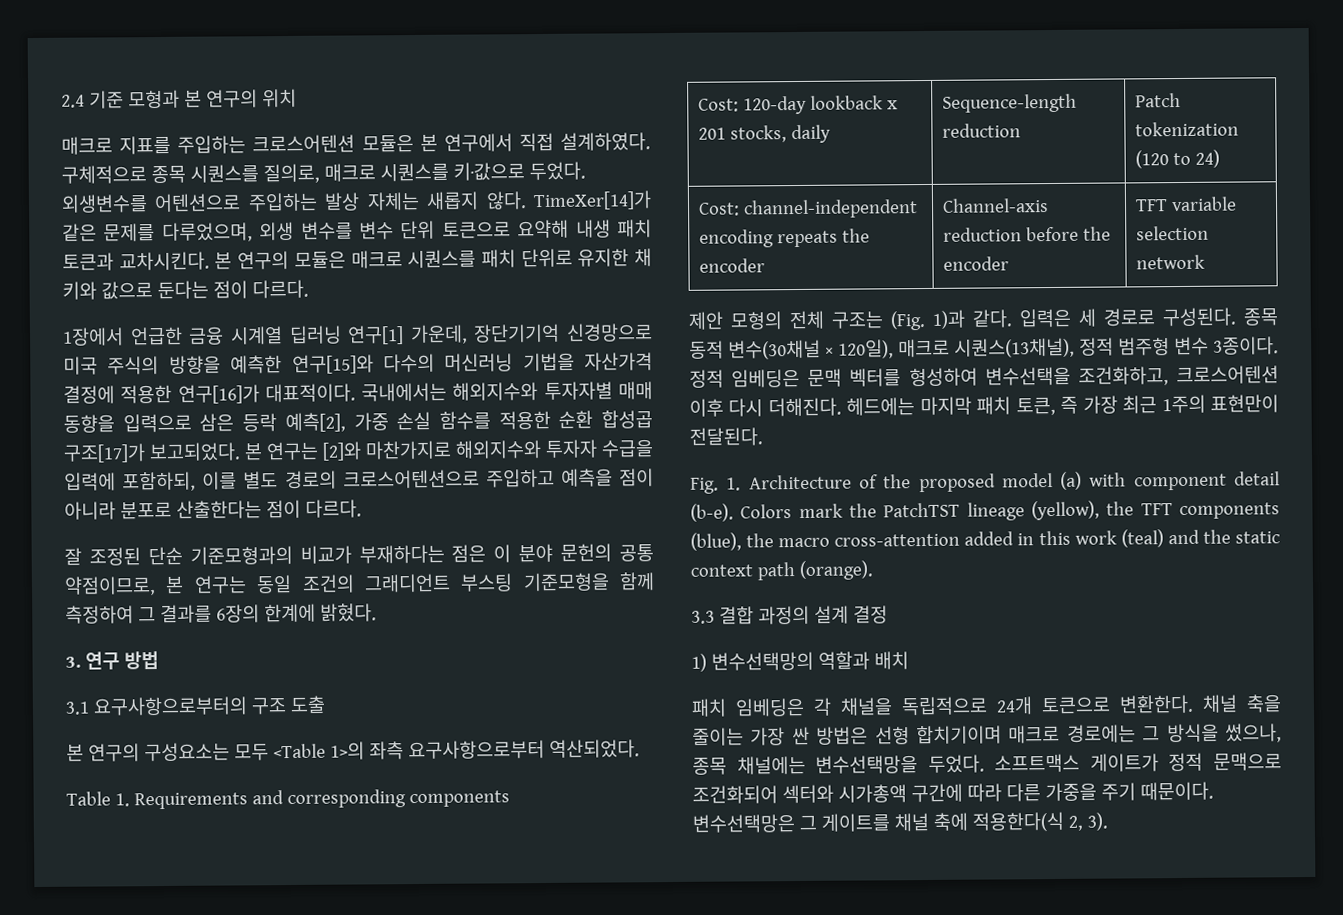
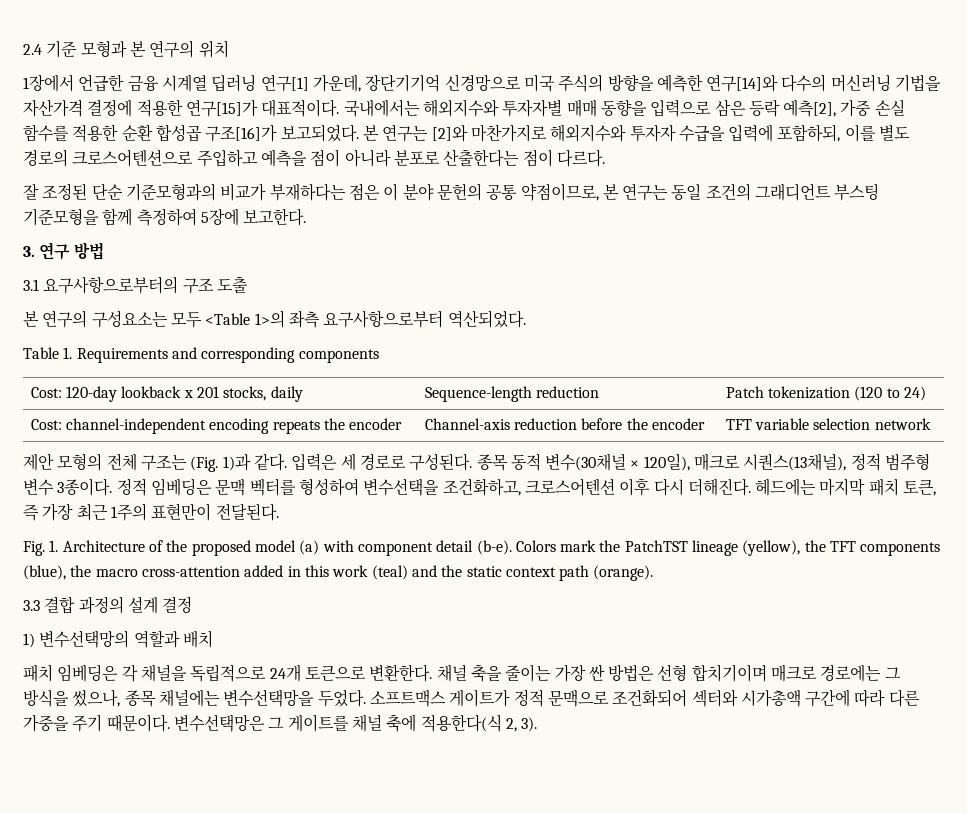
[61,132,651,155] [61,161,586,184] [61,190,652,213] [62,219,652,243] [62,248,652,271] [62,279,309,300] // 매크로 지표를 주입하는 크로스어텐션 모듈은 본 연구에서 직접 설계하였다. 구체적으로 종목 시퀀스를 질의로, 매크로 시퀀스를 키·값으로 두었다. 외생변수를 어텐션으로 주입하는 발상 자체는 새롭지 않다. TimeXer[14]가 같은 문제를 다루었으며, 외생 변수를 변수 단위 토큰으로 요약해 내생 패치 토큰과 교차시킨다. 본 연구의 모듈은 매크로 시퀀스를 패치 단위로 유지한 채 키와 값으로 둔다는 점이 다르다. -> (229, 49) none
[291,354,374,374] 연구[15]와 -> [706,74,779,92] 연구[14]와
[177,384,260,404] 연구[16]가 -> [185,99,258,117] 연구[15]가
[63,443,146,463] 구조[17]가 -> [205,124,278,142] 구조[16]가
[137,603,377,624] 그 결과를 6장의 한계에 밝혔다. -> [200,208,307,226] 5장에 보고한다.

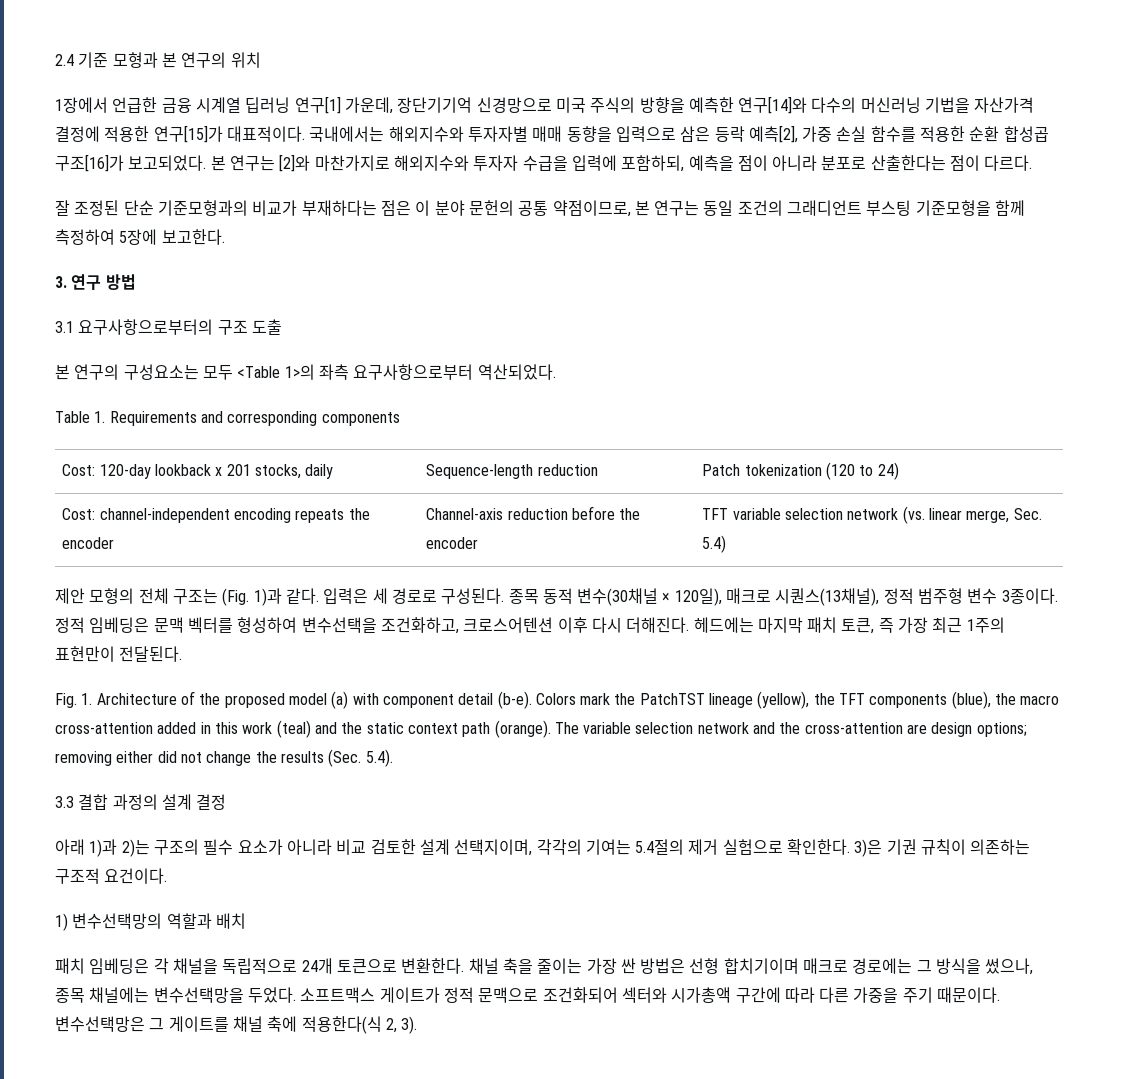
[844,124,911,142] [23,149,258,167] 이를 별도 경로의 크로스어텐션으로 주입하고 -> (685, 163) none
(931, 424) none -> [902,506,1042,524] [702,535,727,553] (vs. linear merge, Sec. 5.4)
(654, 573) none -> [554,722,1027,737] [55,749,393,767] The variable selection network and the cross-attention are design options; removing either did not change the results (Sec. 5.4).
(193, 604) none -> [55,839,1031,857] [55,868,168,884] // 아래 1)과 2)는 구조의 필수 요소가 아니라 비교 검토한 설계 선택지이며, 각각의 기여는 5.4절의 제거 실험으로 확인한다. 3)은 기권 규칙이 의존하는 구조적 요건이다.

